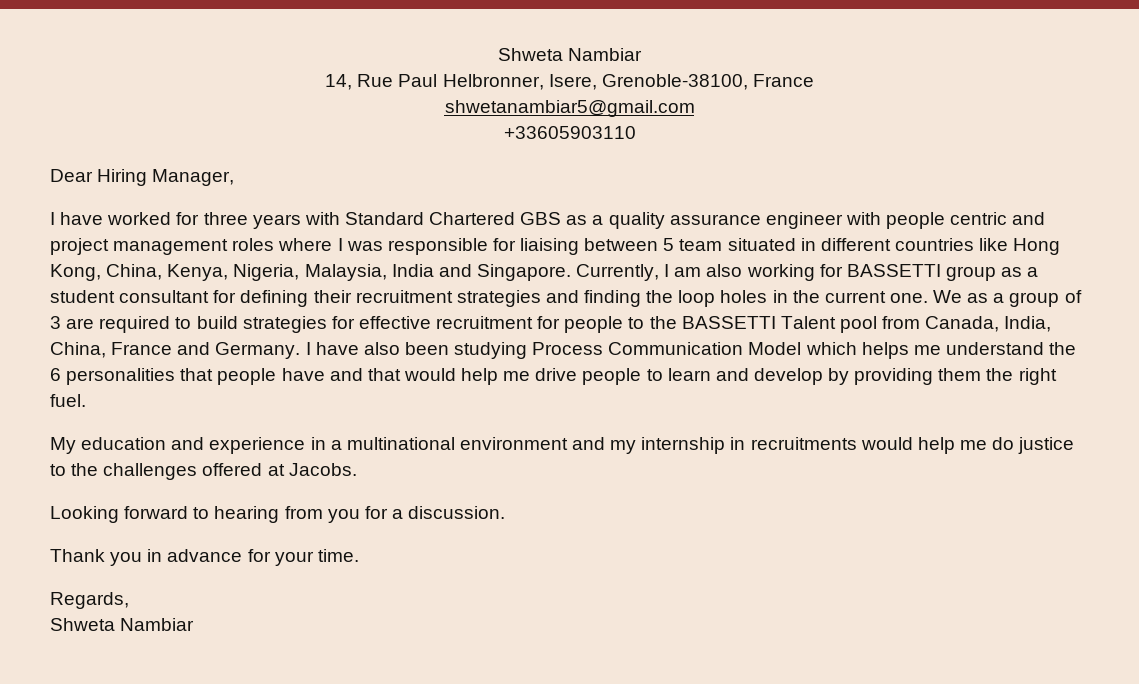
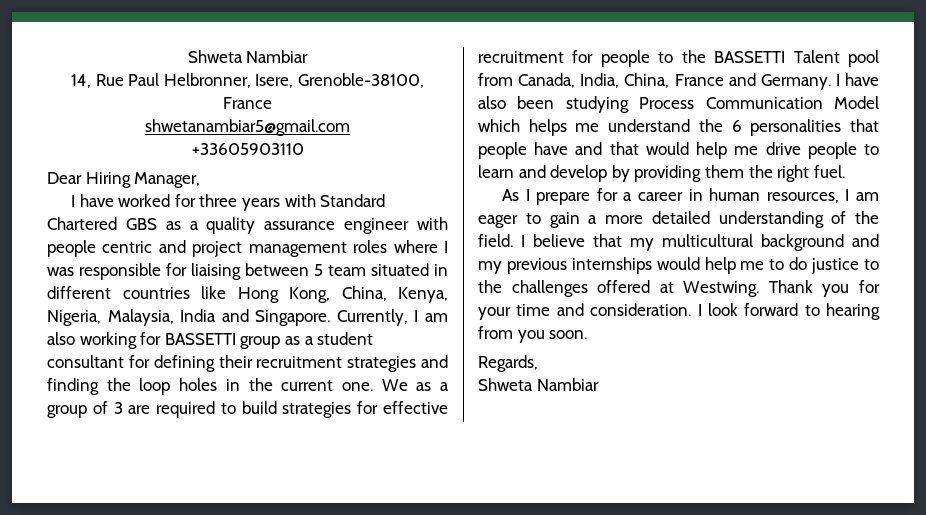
[50,437,987,454] My education and experience in a multinational environment and my internship in recruitments would help me -> [501,188,879,205] [478,211,879,228] [478,234,879,251] [478,257,785,274] As I prepare for a career in human resources, I am eager to gain a more detailed understanding of the field. I believe that my multicultural background and my previous internships would help me to
[288,463,357,476] [50,506,119,523] Jacobs. // Looking -> [683,280,880,297] [478,303,738,320] Westwing. Thank you for your time and consideration. I look
[364,506,506,519] [50,549,359,566] for a discussion. // Thank you in advance for your time. -> [549,330,588,339] soon.

